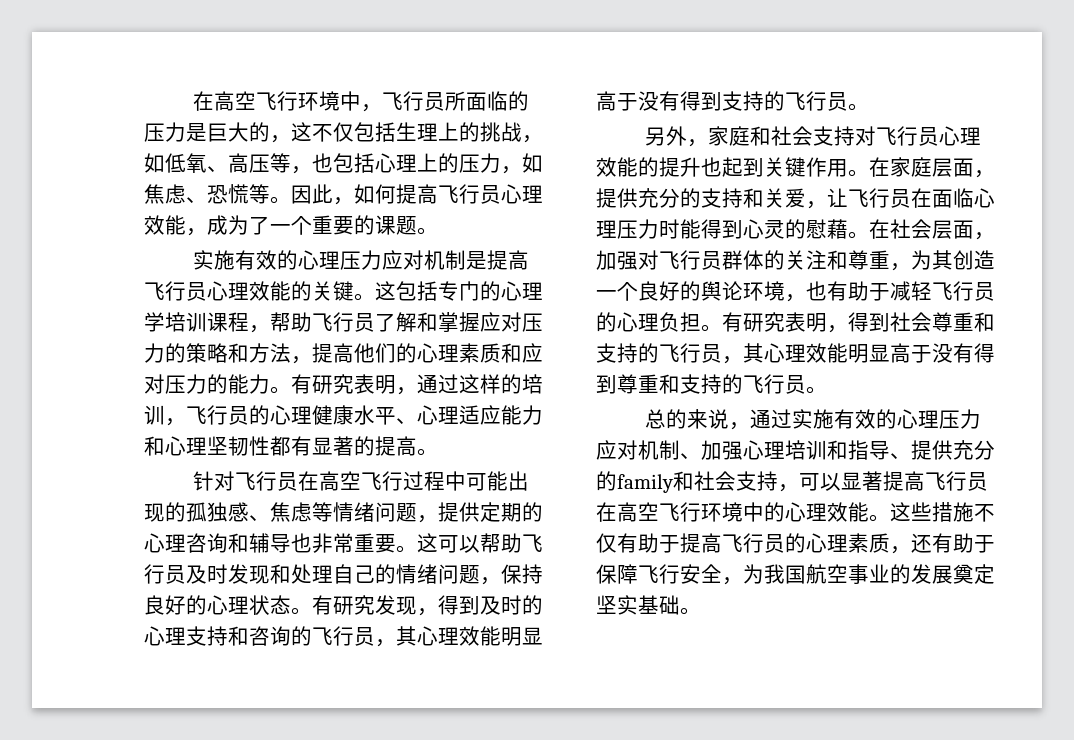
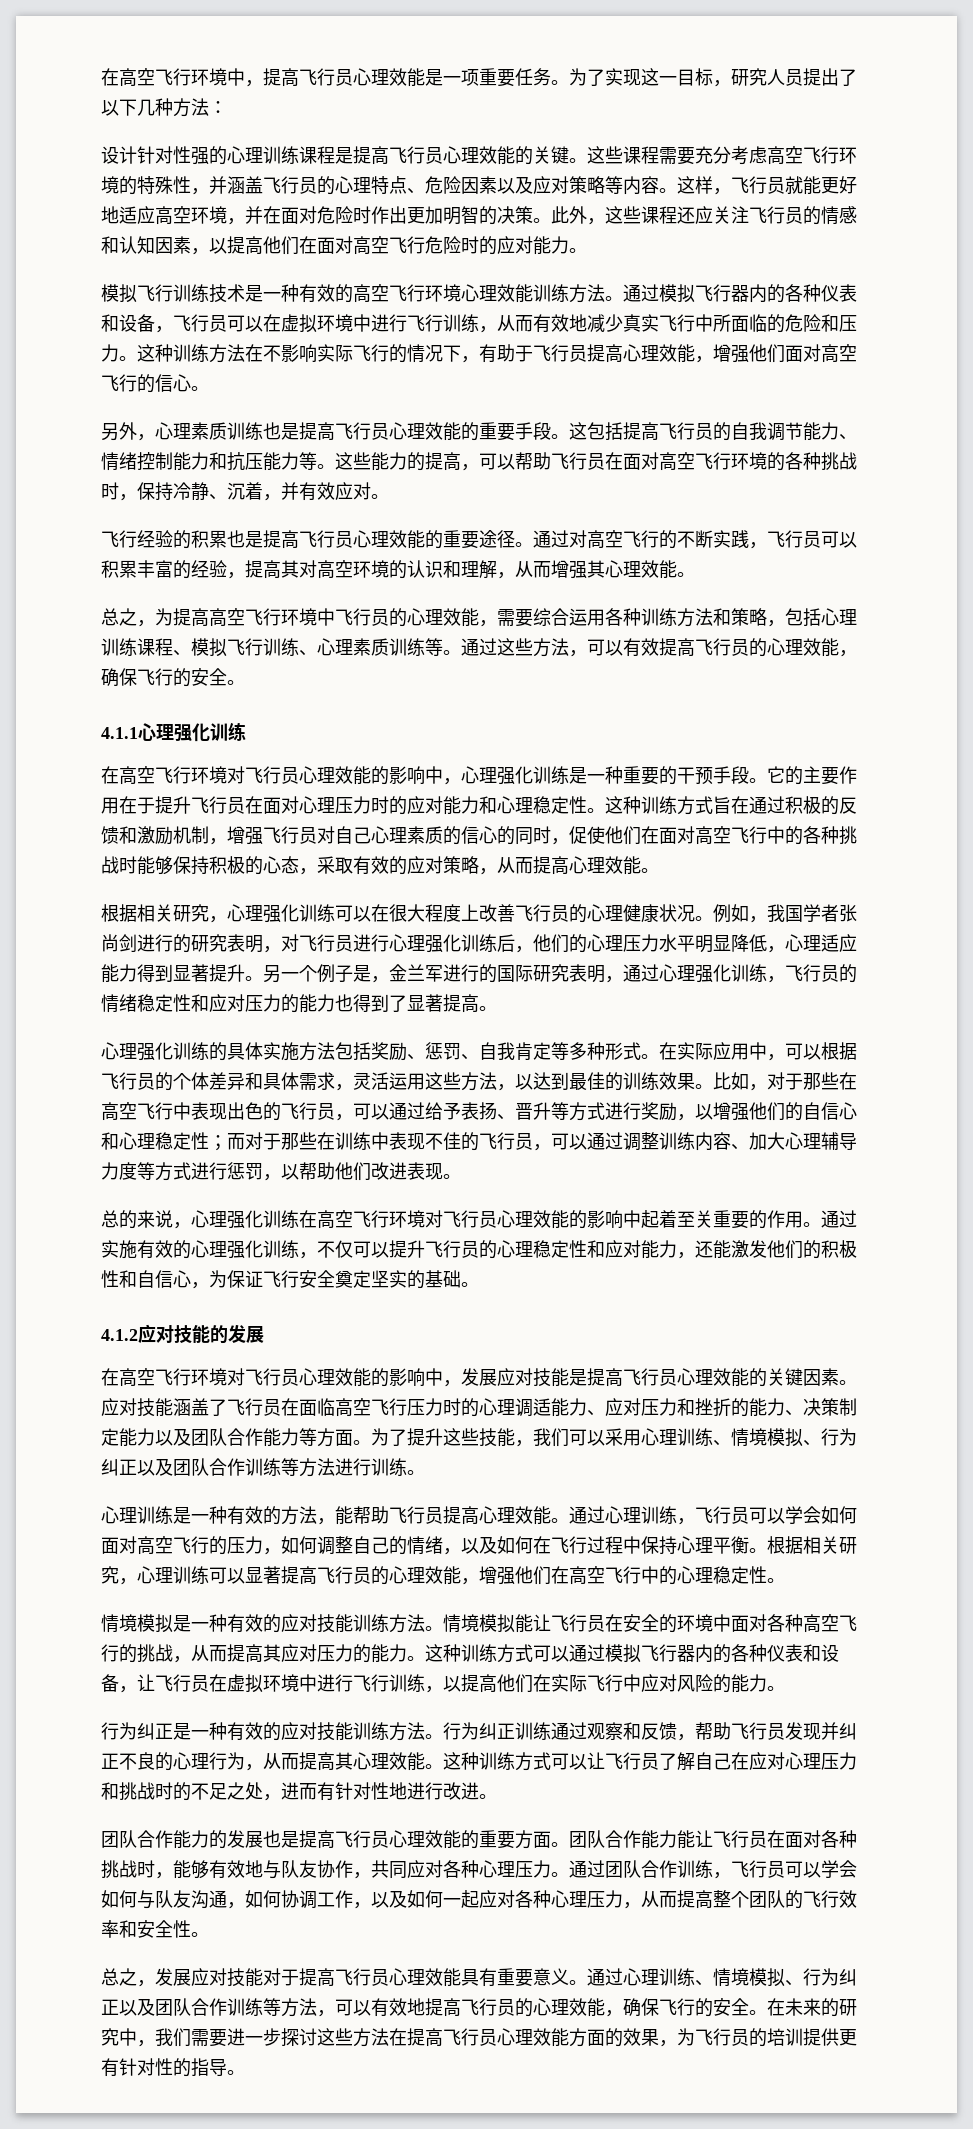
[381,91,529,111] [144,122,543,143] [144,153,543,174] [144,184,543,205] [144,215,438,236] [192,250,466,270] 飞行员所面临的压力是巨大的，这不仅包括生理上的挑战，如低氧、高压等，也包括心理上的压力，如焦虑、恐慌等。因此，如何提高飞行员心理效能，成为了一个重要的课题。 // 实施有效的心理压力应对机制 -> [263,68,857,87] [101,98,227,117] [101,146,335,165] 提高飞行员心理效能是一项重要任务。为了实现这一目标，研究人员提出了以下几种方法： // 设计针对性强的心理训练课程
[396,281,543,301] [144,312,543,333] [144,343,543,364] [144,374,543,395] [144,405,543,426] [144,436,438,456] [192,471,529,491] [144,502,543,523] [144,533,543,553] [144,564,543,585] [144,595,543,616] [144,626,543,647] [596,91,869,111] [644,126,981,147] [596,157,995,178] [596,188,974,209] 包括专门的心理学培训课程，帮助飞行员了解和掌握应对压力的策略和方法，提高他们的心理素质和应对压力的能力。有研究表明，通过这样的培训，飞行员的心理健康水平、心理适应能力和心理坚韧性都有显著的提高。 // 针对飞行员在高空飞行过程中可能出现的孤独感、焦虑等情绪问题，提供定期的心理咨询和辅导也非常重要。这可以帮助飞行员及时发现和处理自己的情绪问题，保持良好的心理状态。有研究发现，得到及时的心理支持和咨询的飞行员，其心理效能明显高于没有得到支持的飞行员。 // 另外，家庭和社会支持对飞行员心理效能的提升也起到关键作用。在家庭层面，提供充分的支持和关爱，让飞行员在面临 -> [605,146,857,165] [101,176,857,195] [101,206,857,225] [101,236,587,255] [101,284,857,303] [101,314,857,333] [101,344,857,363] [101,374,209,393] [101,422,857,441] [101,452,857,471] [101,482,389,501] [101,530,857,549] [101,560,695,579] [101,608,857,627] [101,638,857,657] [101,668,245,687] [101,722,246,742] [101,766,857,785] [101,796,299,814] 些课程需要充分考虑高空飞行环境的特殊性，并涵盖飞行员的心理特点、危险因素以及应对策略等内容。这样，飞行员就能更好地适应高空环境，并在面对危险时作出更加明智的决策。此外，这些课程还应关注飞行员的情感和认知因素，以提高他们在面对高空飞行危险时的应对能力。 // 模拟飞行训练技术是一种有效的高空飞行环境心理效能训练方法。通过模拟飞行器内的各种仪表和设备，飞行员可以在虚拟环境中进行飞行训练，从而有效地减少真实飞行中所面临的危险和压力。这种训练方法在不影响实际飞行的情况下，有助于飞行员提高心理效能，增强他们面对高空飞行的信心。 // 另外，心理素质训练也是提高飞行员心理效能的重要手段。这包括提高飞行员的自我调节能力、情绪控制能力和抗压能力等。这些能力的提高，可以帮助飞行员在面对高空飞行环境的各种挑战时，保持冷静、沉着，并有效应对。 // 飞行经验的积累也是提高飞行员心理效能的重要途径。通过对高空飞行的不断实践，飞行员可以积累丰富的经验，提高其对高空环境的认识和理解，从而增强其心理效能。 // 总之，为提高高空飞行环境中飞行员的心理效能，需要综合运用各种训练方法和策略，包括心理训练课程、模拟飞行训练、心理素质训练等。通过这些方法，可以有效提高飞行员的心理效能，确保飞行的安全。 // 4.1.1心理强化训练 // 在高空飞行环境对飞行员心理效能的影响中，心理强化训练是一种重要的干预手段。它的主要作用在于提升飞行员在面对
[680,219,995,240] [596,250,995,271] [596,281,995,302] [596,312,995,333] [596,343,995,364] [596,374,827,394] [644,409,750,430] 能得到心灵的慰藉。在社会层面，加强对飞行员群体的关注和尊重，为其创造一个良好的舆论环境，也有助于减轻飞行员的心理负担。有研究表明，得到社会尊重和支持的飞行员，其心理效能明显高于没有得到尊重和支持的飞行员。 // 总的来说， -> [389,796,857,815] [101,826,857,845] [101,856,659,875] [101,904,857,923] [101,934,857,953] [101,964,857,983] [101,994,497,1013] [101,1042,857,1061] [101,1072,857,1091] [101,1102,857,1121] [101,1132,857,1151] [101,1162,461,1181] [101,1210,821,1229] 的应对能力和心理稳定性。这种训练方式旨在通过积极的反馈和激励机制，增强飞行员对自己心理素质的信心的同时，促使他们在面对高空飞行中的各种挑战时能够保持积极的心态，采取有效的应对策略，从而提高心理效能。 // 根据相关研究，心理强化训练可以在很大程度上改善飞行员的心理健康状况。例如，我国学者张尚剑进行的研究表明，对飞行员进行心理强化训练后，他们的心理压力水平明显降低，心理适应能力得到显著提升。另一个例子是，金兰军进行的国际研究表明，通过心理强化训练，飞行员的情绪稳定性和应对压力的能力也得到了显著提高。 // 心理强化训练的具体实施方法包括奖励、惩罚、自我肯定等多种形式。在实际应用中，可以根据飞行员的个体差异和具体需求，灵活运用这些方法，以达到最佳的训练效果。比如，对于那些在高空飞行中表现出色的飞行员，可以通过给予表扬、晋升等方式进行奖励，以增强他们的自信心和心理稳定性；而对于那些在训练中表现不佳的飞行员，可以通过调整训练内容、加大心理辅导力度等方式进行惩罚，以帮助他们改进表现。 // 总的来说，心理强化训练在高空飞行环境对飞行员心理效能的影响中起着至关重要的作用。
[938,409,981,429] [596,440,995,460] [596,471,799,493] 压力应对机制、加强心理培训和指导、提供充分的family和社会支持， -> [227,1240,857,1259] [101,1270,479,1289] [101,1324,264,1344] [101,1368,857,1387] [101,1398,857,1417] [101,1428,857,1447] [101,1458,425,1477] [101,1506,857,1525] [101,1536,857,1555] [101,1566,209,1585] 强化训练，不仅可以提升飞行员的心理稳定性和应对能力，还能激发他们的积极性和自信心，为保证飞行安全奠定坚实的基础。 // 4.1.2应对技能的发展 // 在高空飞行环境对飞行员心理效能的影响中，发展应对技能是提高飞行员心理效能的关键因素。应对技能涵盖了飞行员在面临高空飞行压力时的心理调适能力、应对压力和挫折的能力、决策制定能力以及团队合作能力等方面。为了提升这些技能，我们可以采用心理训练、情境模拟、行为纠正以及团队合作训练等方法进行训练。 // 心理训练是一种有效的方法，能帮助飞行员提高心理效能。通过心理训练，飞行员可以学会如何面对高空飞行的压力，如何调整自己的情绪，以及如何在飞行过程中保持心理平衡。根据相关研究，心理训练
[596,502,995,522] [596,533,995,554] [596,564,995,585] [596,595,680,615] 在高空飞行环境中的心理效能。这些措施不仅有助于提高飞行员的心理素质，还有助于保障飞行安全，为我国航空事业的发展奠定坚实基础 -> [371,1566,785,1585] [101,1614,857,1633] [101,1644,839,1663] [101,1674,785,1693] [101,1722,857,1741] [101,1752,857,1771] [101,1782,497,1801] [101,1830,857,1849] [101,1860,857,1879] [101,1890,857,1909] [101,1920,209,1938] [101,1968,857,1987] [101,1998,857,2017] [101,2028,857,2047] [101,2058,227,2077] 的心理效能，增强他们在高空飞行中的心理稳定性。 // 情境模拟是一种有效的应对技能训练方法。情境模拟能让飞行员在安全的环境中面对各种高空飞行的挑战，从而提高其应对压力的能力。这种训练方式可以通过模拟飞行器内的各种仪表和设备，让飞行员在虚拟环境中进行飞行训练，以提高他们在实际飞行中应对风险的能力。 // 行为纠正是一种有效的应对技能训练方法。行为纠正训练通过观察和反馈，帮助飞行员发现并纠正不良的心理行为，从而提高其心理效能。这种训练方式可以让飞行员了解自己在应对心理压力和挑战时的不足之处，进而有针对性地进行改进。 // 团队合作能力的发展也是提高飞行员心理效能的重要方面。团队合作能力能让飞行员在面对各种挑战时，能够有效地与队友协作，共同应对各种心理压力。通过团队合作训练，飞行员可以学会如何与队友沟通，如何协调工作，以及如何一起应对各种心理压力，从而提高整个团队的飞行效率和安全性。 // 总之，发展应对技能对于提高飞行员心理效能具有重要意义。通过心理训练、情境模拟、行为纠正以及团队合作训练等方法，可以有效地提高飞行员的心理效能，确保飞行的安全。在未来的研究中，我们需要进一步探讨这些方法在提高飞行员心理效能方面的效果，为飞行员的培训提供更有针对性的指导

